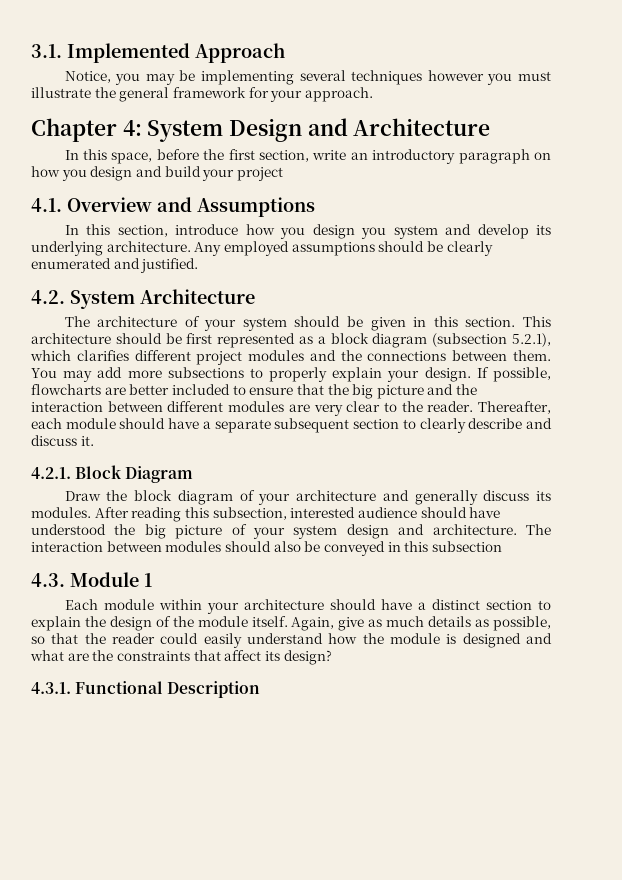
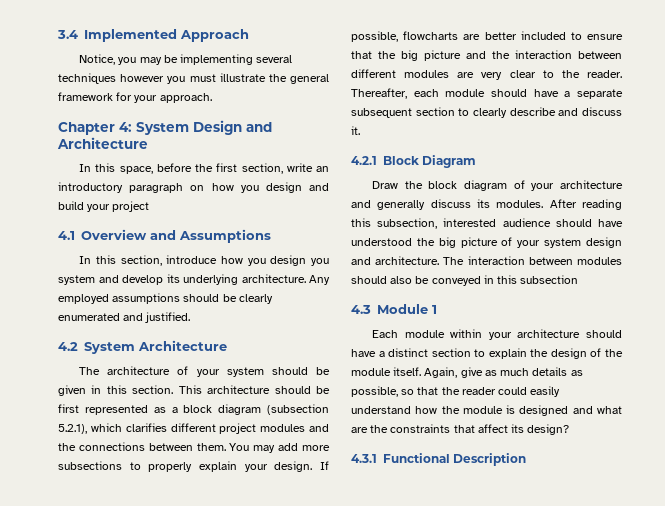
[31,44,62,58] 3.1. -> [57,30,78,39] 3.4
[31,198,62,212] 4.1. -> [58,231,75,240] 4.1
[31,290,65,304] 4.2. -> [58,342,78,351] 4.2
[31,467,71,479] 4.2.1. -> [351,156,377,165] 4.2.1
[31,573,65,587] 4.3. -> [351,305,371,314] 4.3
[31,682,71,694] 4.3.1. -> [351,454,377,463] 4.3.1

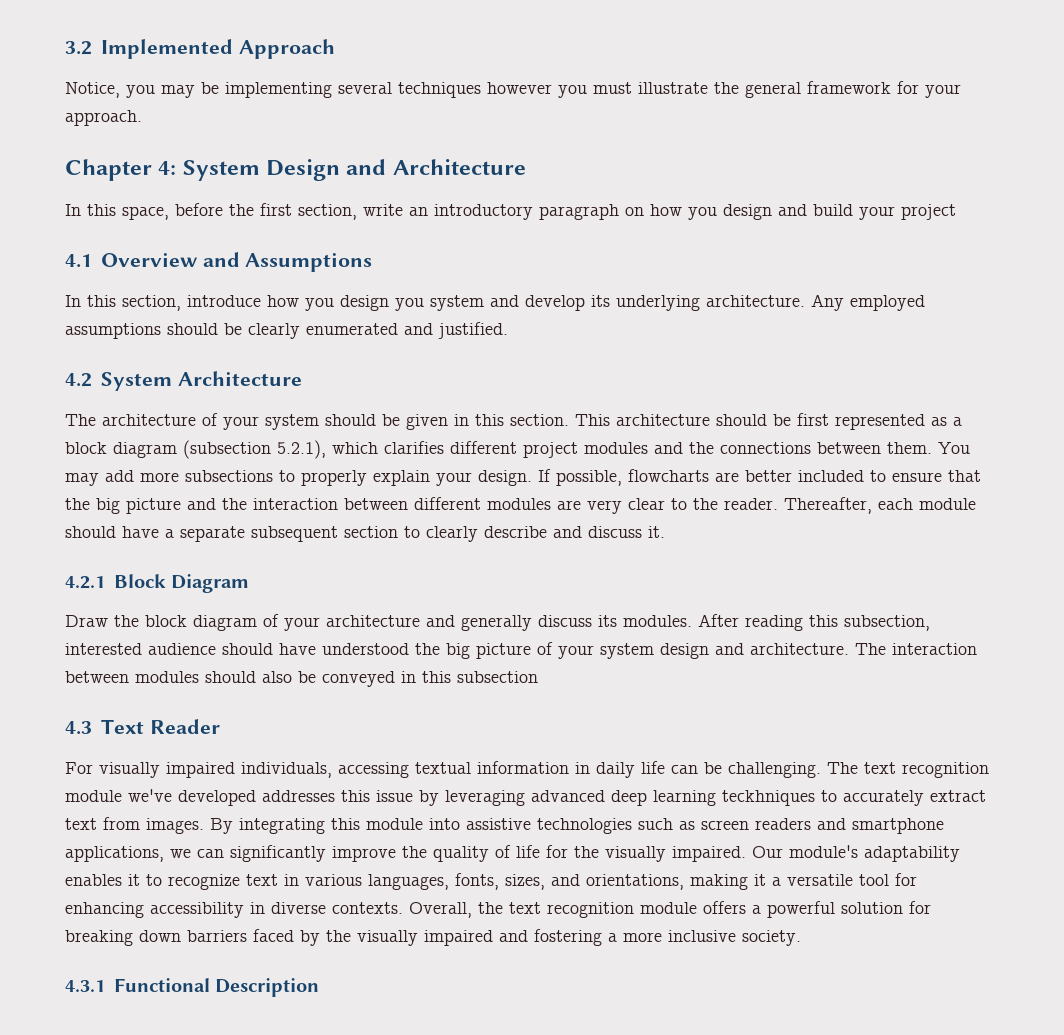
[57,30,78,39] 3.4 -> [65,41,92,55] 3.2
[377,304,437,314] [372,329,622,340] [351,348,623,359] [351,367,583,378] [351,386,561,397] [351,405,622,416] [351,424,570,435] Module 1 // Each module within your architecture should have a distinct section to explain the design of the module itself. Again, give as much details as possible, so that the reader could easily understand how the module is designed and what are the constraints that affect its design? -> [100,719,220,734] [65,761,989,778] [65,789,986,806] [65,817,944,834] [65,845,960,862] [65,873,917,890] [65,901,931,918] [65,929,801,946] Text Reader // For visually impaired individuals, accessing textual information in daily life can be challenging. The text recognition module we've developed addresses this issue by leveraging advanced deep learning teckhniques to accurately extract text from images. By integrating this module into assistive technologies such as screen readers and smartphone applications, we can significantly improve the quality of life for the visually impaired. Our module's adaptability enables it to recognize text in various languages, fonts, sizes, and orientations, making it a versatile tool for enhancing accessibility in diverse contexts. Overall, the text recognition module offers a powerful solution for breaking down barriers faced by the visually impaired and fostering a more inclusive society.

